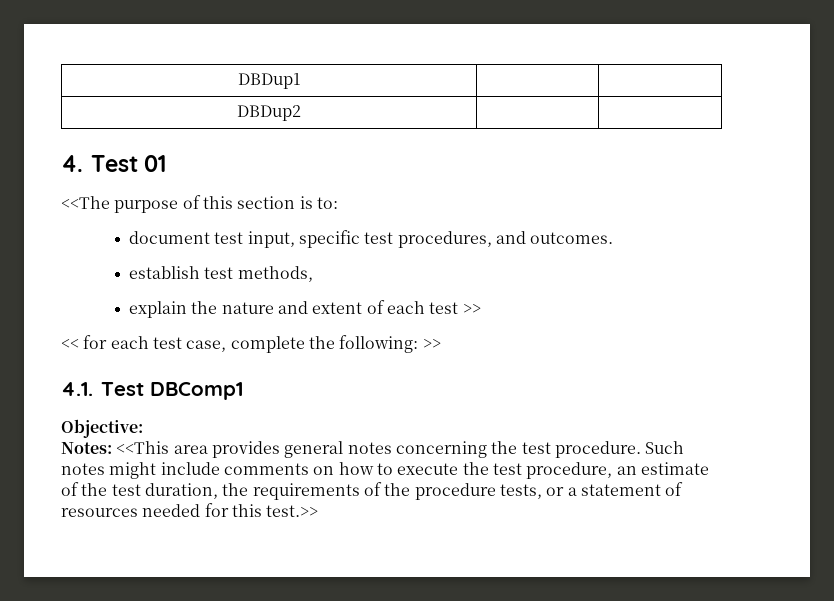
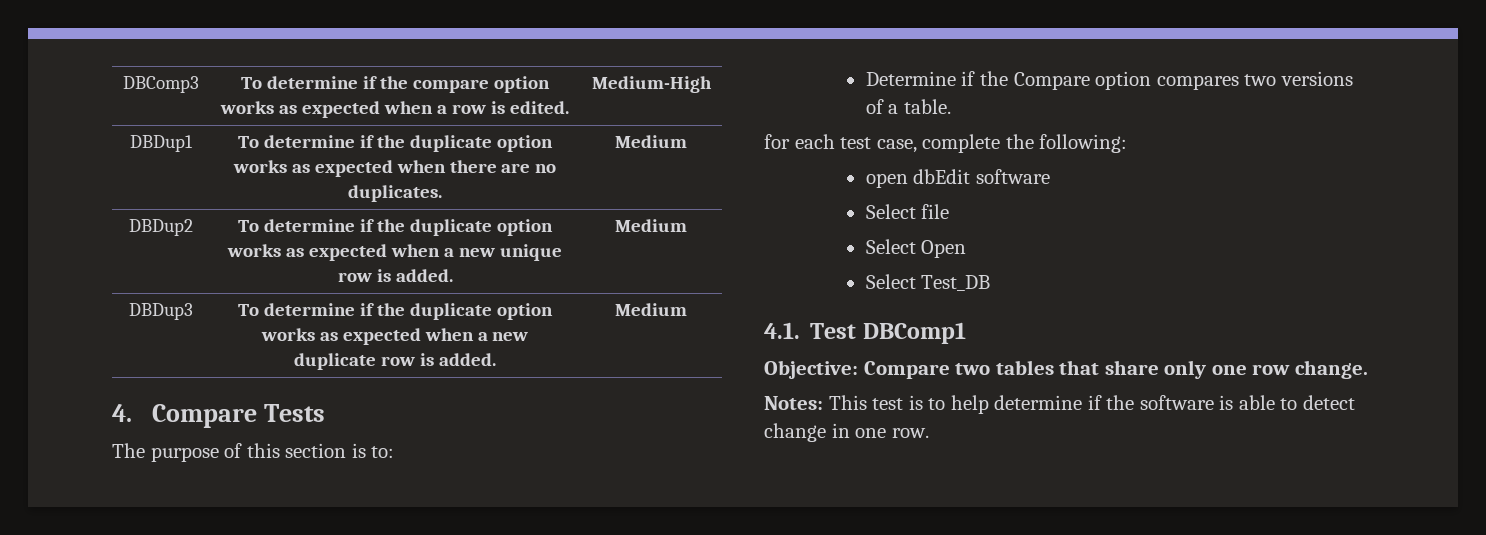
[237,73,301,89] [237,105,301,121] [61,155,167,172] [61,196,110,209] DBDup1 | | // DBDup2 | | // 4. Test 01 // <<The -> [123,76,199,93] [241,76,550,93] [220,101,569,118] [591,76,712,93] [130,135,193,152] [238,135,553,152] [232,160,557,177] [348,185,442,202] [615,135,687,148] [129,219,193,236] [238,219,553,236] [227,244,562,261] [337,269,453,282] [615,219,687,232] [129,303,193,320] [238,303,553,320] [260,328,529,345] [294,353,496,370] [615,303,687,316] [112,404,325,428] [112,443,145,458] DBComp3 | To determine if the compare option works as expected when a row is edited. | Medium-High // DBDup1 | To determine if the duplicate option works as expected when there are no duplicates. | Medium // DBDup2 | To determine if the duplicate option works as expected when a new unique row is added. | Medium // DBDup3 | To determine if the duplicate option works as expected when a new duplicate row is added. | Medium // 4. Compare Tests // The
[129,230,614,248] [129,266,313,282] [129,300,481,318] [61,339,79,349] document test input, specific test procedures, and outcomes. // establish test methods, // explain the nature and extent of each test >> // << -> [865,71,1353,90] [865,99,952,114] Determine if the Compare option compares two versions of a table. //
[422,339,441,349] [61,382,243,400] [61,419,143,438] [61,441,685,458] [61,462,709,479] [61,482,684,500] [61,503,319,517] >> // 4.1. Test DBComp1 // Objective: // Notes: <<This area provides general notes concerning the test procedure. Such notes might include comments on how to execute the test procedure, an estimate of the test duration, the requirements of the procedure tests, or a statement of resources needed for this test.>> -> [865,169,1051,188] [865,204,950,219] [865,239,967,258] [865,274,991,291] [764,322,966,344] [764,360,1368,379] [764,395,1355,414] [764,423,929,442] // open dbEdit software // Select file // Select Open // Select Test_DB // 4.1. Test DBComp1 // Objective: Compare two tables that share only one row change. // Notes: This test is to help determine if the software is able to detect change in one row.

